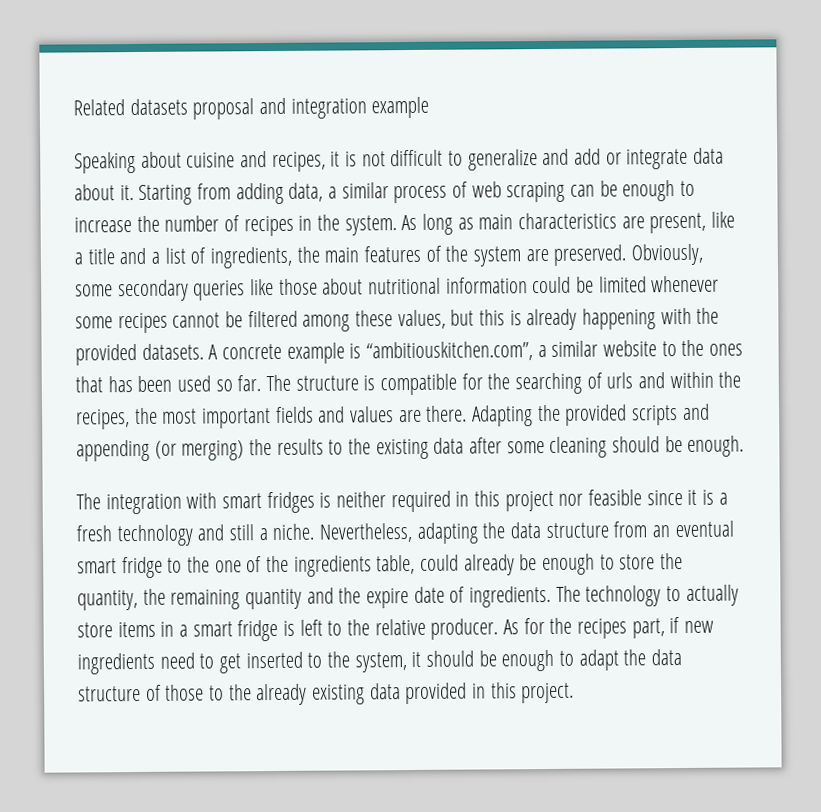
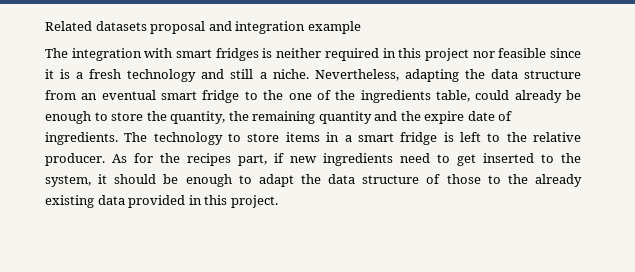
[74,147,725,174] [74,180,696,205] [74,211,736,237] [74,243,704,269] [75,275,720,302] [75,307,720,334] [75,339,744,366] [75,371,742,396] [76,403,710,430] [76,435,745,462] // Speaking about cuisine and recipes, it is not difficult to generalize and add or integrate data about it. Starting from adding data, a similar process of web scraping can be enough to increase the number of recipes in the system. As long as main characteristics are present, like a title and a list of ingredients, the main features of the system are preserved. Obviously, some secondary queries like those about nutritional information could be limited whenever some recipes cannot be filtered among these values, but this is already happening with the provided datasets. A concrete example is “ambitiouskitchen.com”, a similar website to the ones that has been used so far. The structure is compatible for the searching of urls and within the recipes, the most important fields and values are there. Adapting the provided scripts and appending (or merging) the results to the existing data after some cleaning should be enough. -> (361, 27) none
[685,584,739,606] actually -> (242, 137) none

